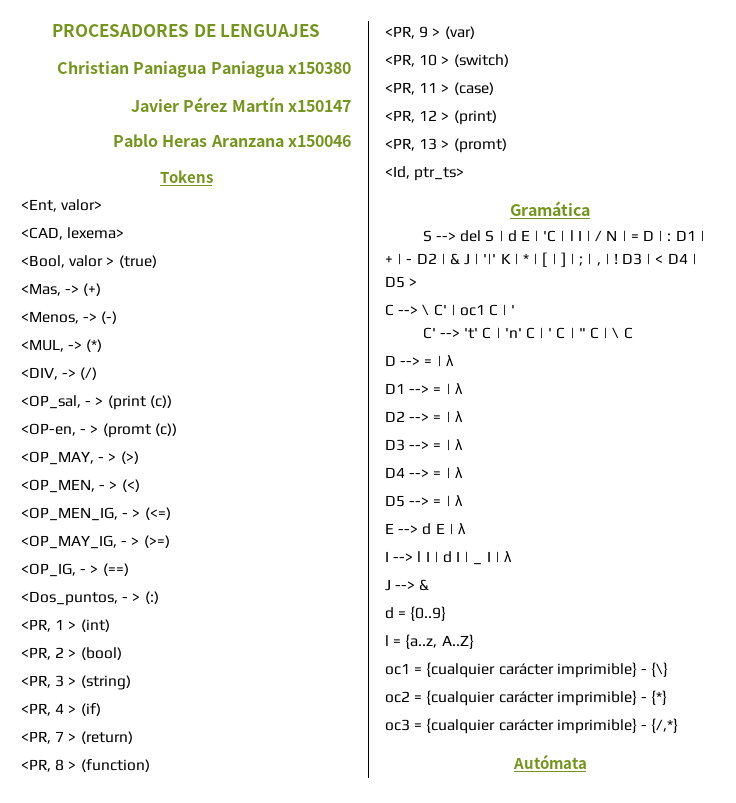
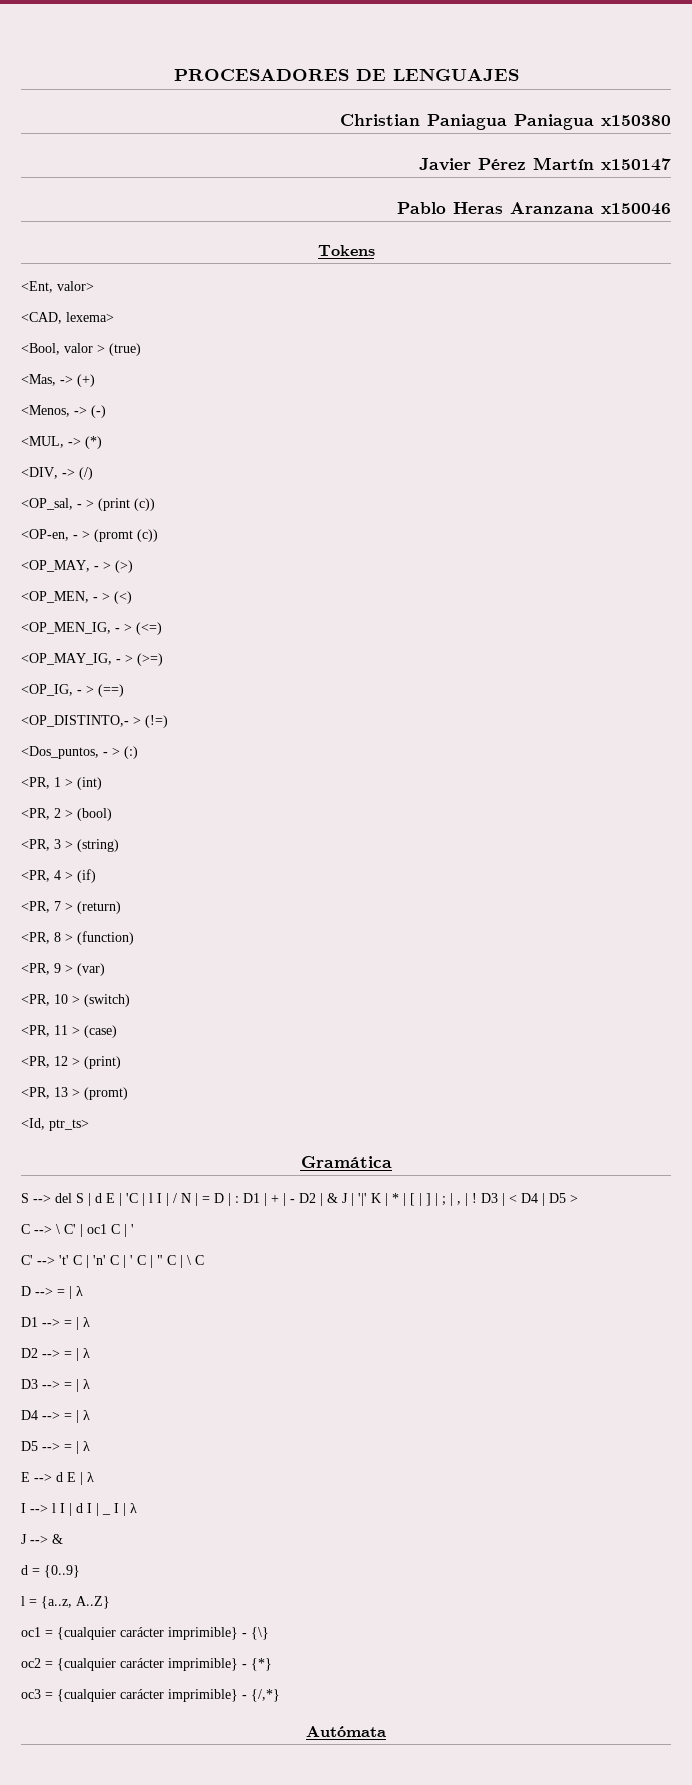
(129, 569) none -> [21,715,168,728] // <OP_DISTINTO,- > (!=)

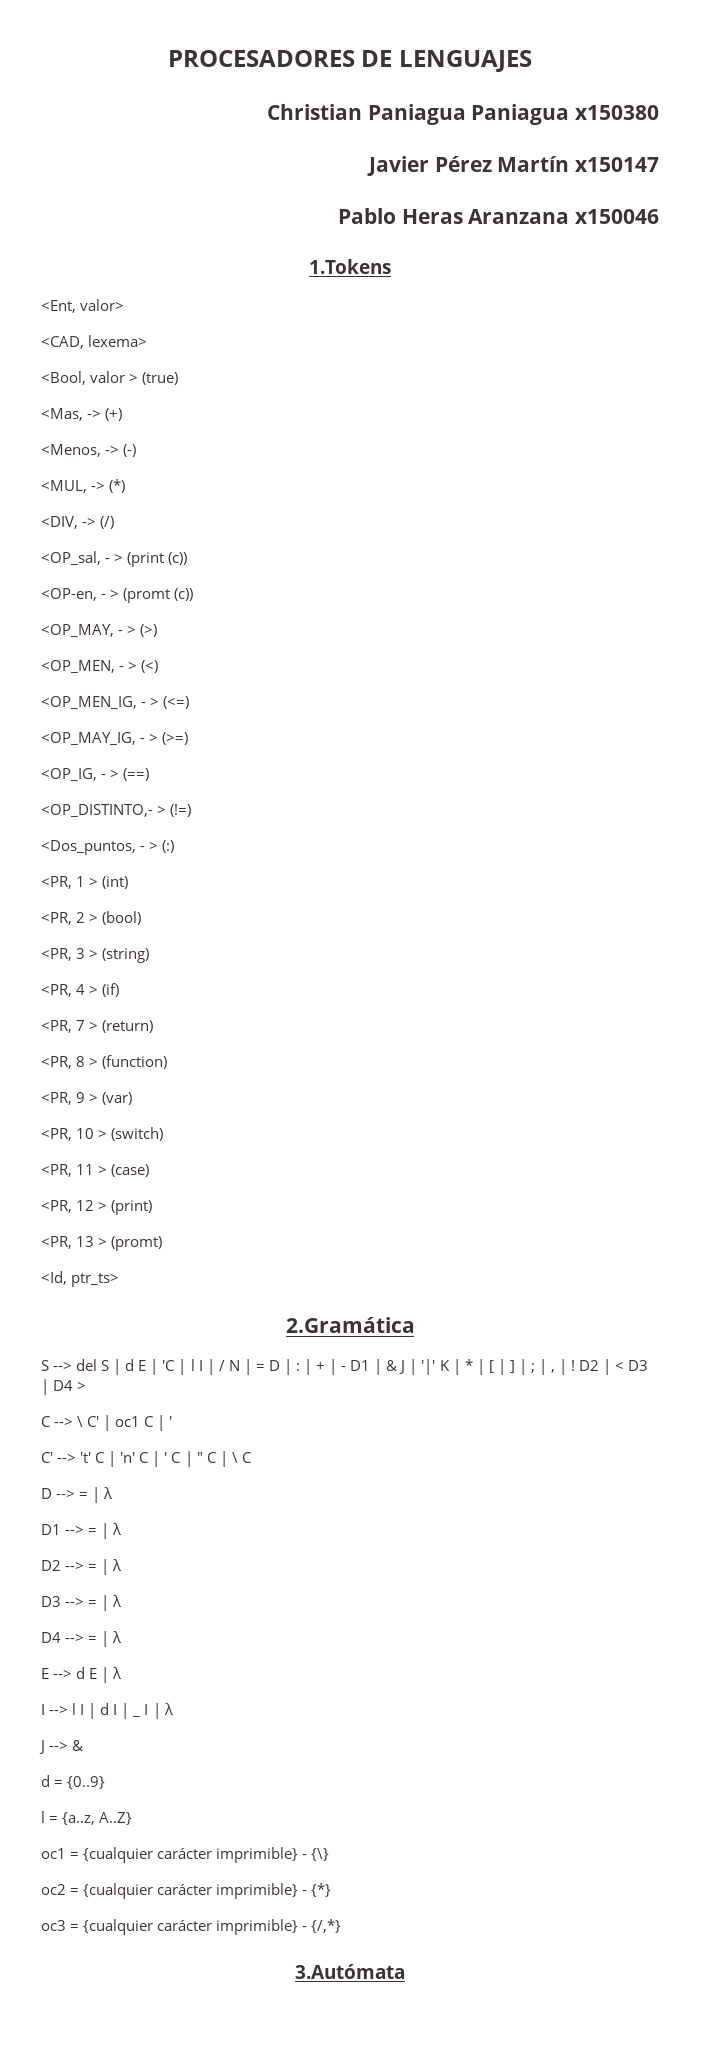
[317,245,375,256] Tokens -> [308,259,392,274] 1.Tokens
[300,1156,392,1168] Gramática -> [285,1317,415,1333] 2.Gramática
[243,1193,260,1203] D1 -> (300, 1367) none
[299,1193,316,1203] D2 -> [350,1360,371,1371] D1
[481,1193,566,1206] D3 | < D4 | D5 -> [579,1359,649,1375] [41,1379,74,1395] D2 | < D3 | D4
[21,1441,90,1454] // D5 --> = | λ -> (123, 1637) none
[306,1726,386,1737] Autómata -> [295,1964,405,1979] 3.Autómata

